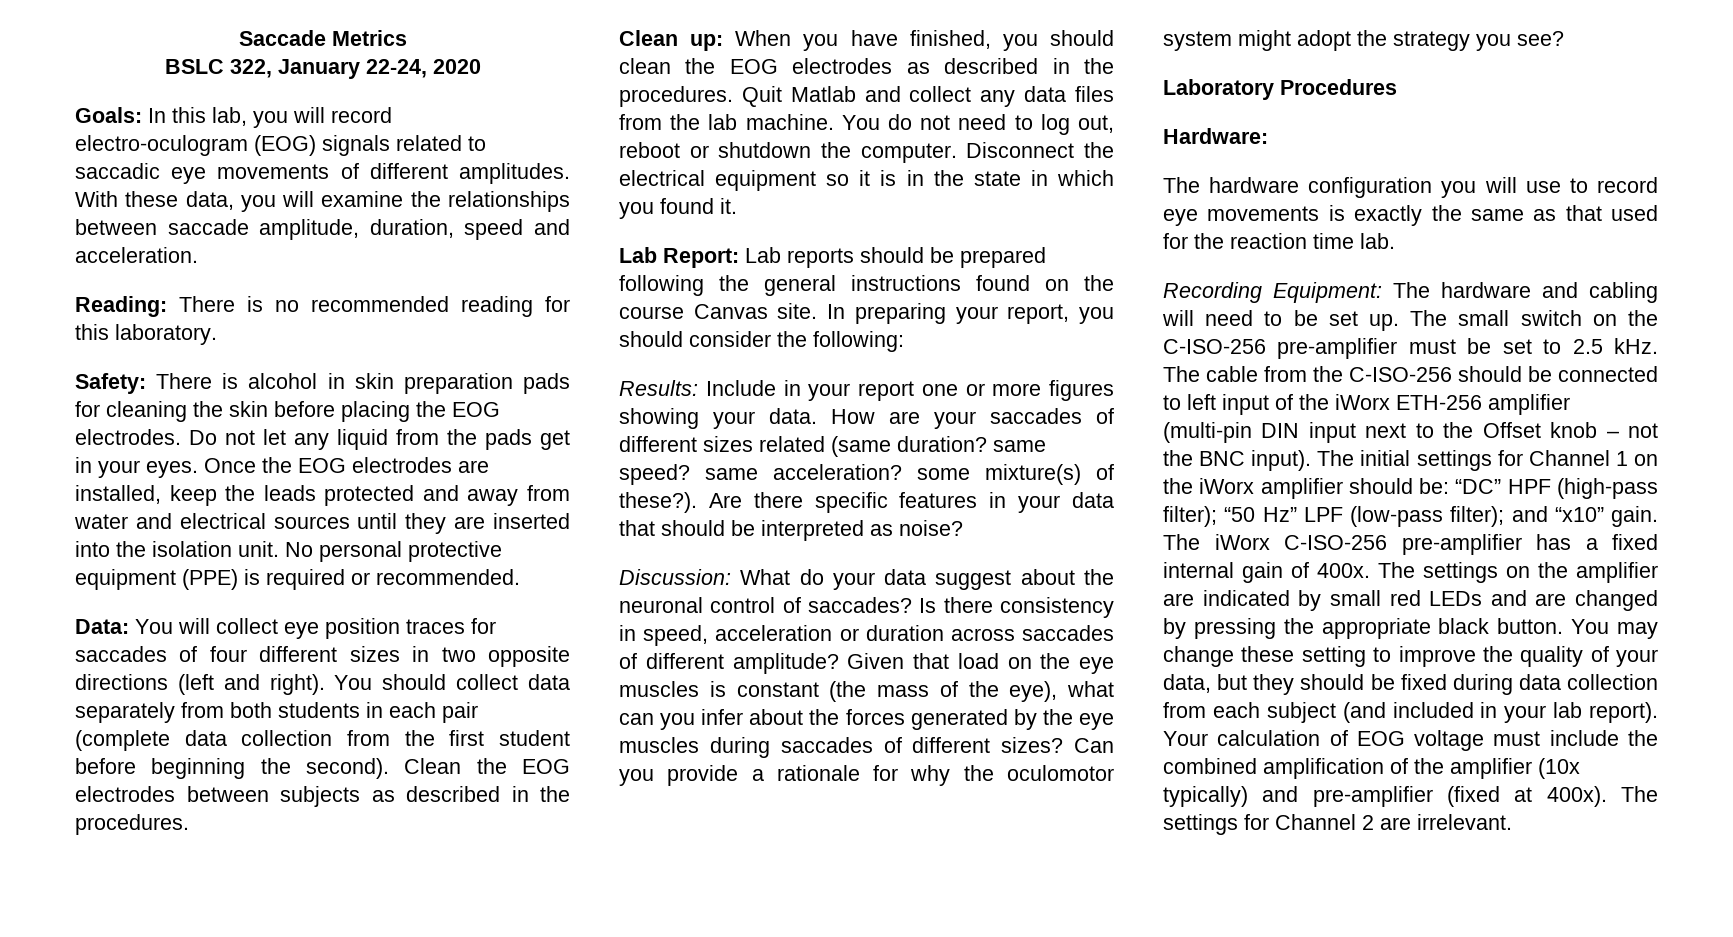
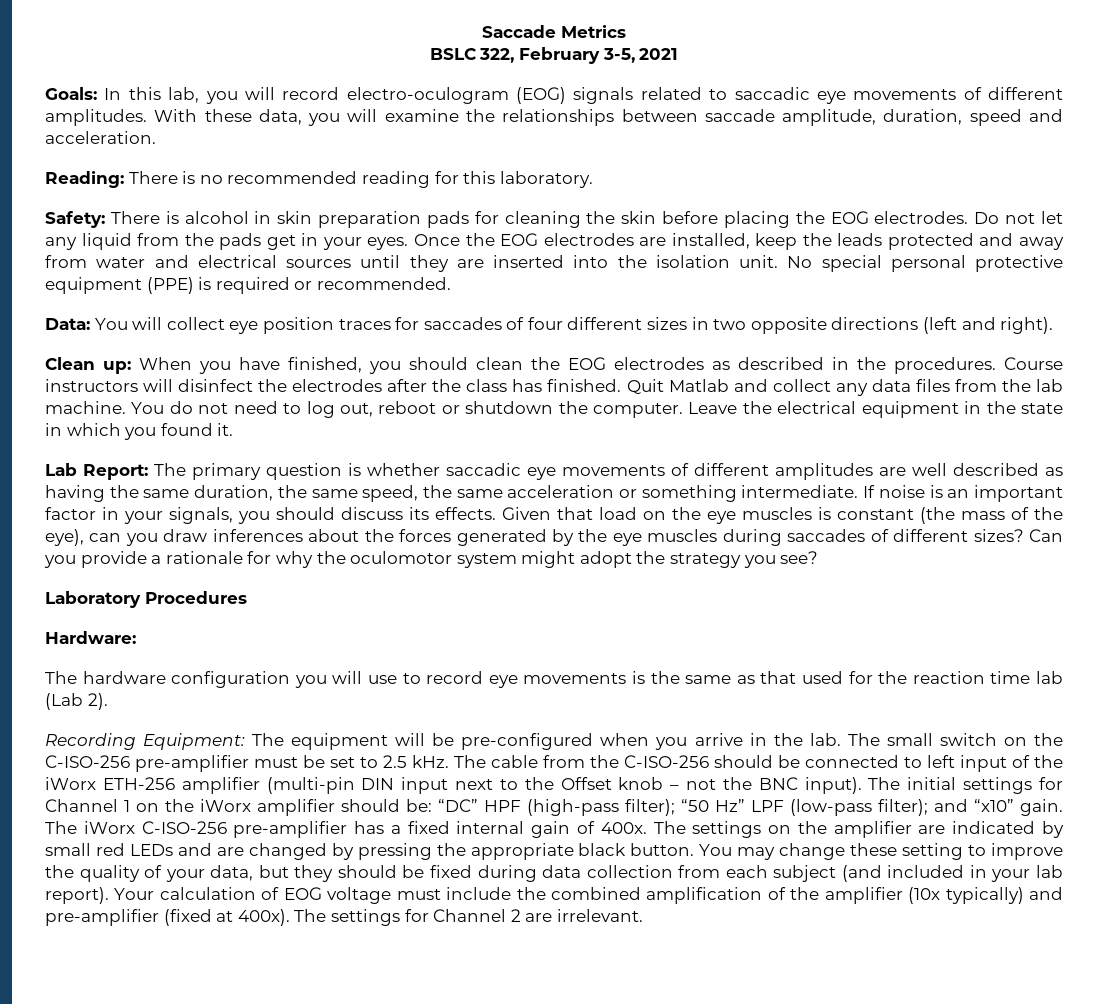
[277,59,481,79] January 22-24, 2020 -> [519,47,679,64] February 3-5, 2021
(313, 549) none -> [821,255,882,272] special
[334,674,570,690] [75,702,478,723] [75,730,571,751] [75,758,570,779] [75,786,570,807] [75,814,189,835] You should collect data separately from both students in each pair (complete data collection from the first student before beginning the second). Clean the EOG electrodes between subjects as described in the procedures. -> (1054, 325) none
(733, 96) none -> [1004,357,1063,370] [45,379,622,392] Course instructors will disinfect the electrodes after the class has finished.
[966,142,1075,158] Disconnect -> [688,402,738,414] Leave
[826,170,897,186] so it is -> (959, 409) none
[745,247,1046,268] [619,275,1114,296] [619,303,1114,324] [619,331,904,352] [619,380,1114,401] [619,408,1114,429] [619,436,1046,457] [619,464,1114,485] [619,492,1114,513] [619,520,963,541] [619,569,1114,590] [619,597,1114,618] [619,625,1114,646] [619,653,839,674] Lab reports should be prepared following the general instructions found on the course Canvas site. In preparing your report, you should consider the following: // Results: Include in your report one or more figures showing your data. How are your saccades of different sizes related (same duration? same speed? same acceleration? some mixture(s) of these?). Are there specific features in your data that should be interpreted as noise? // Discussion: What do your data suggest about the neuronal control of saccades? Is there consistency in speed, acceleration or duration across saccades of different amplitude? -> [154,463,1063,480] [45,485,1064,502] [45,507,496,524] The primary question is whether saccadic eye movements of different amplitudes are well described as having the same duration, the same speed, the same acceleration or something intermediate. If noise is an important factor in your signals, you should discuss its effects.
[1067,681,1114,697] what -> (84, 537) none
[701,709,744,725] infer -> [163,529,303,542] draw inferences
[1354,205,1423,226] exactly -> (646, 677) none
[1360,233,1395,249] lab. -> [1036,671,1064,684] [45,693,108,710] lab (Lab 2).
[1441,282,1658,303] [1162,310,1399,331] hardware and cabling will need to be set up. -> [291,733,841,750] equipment will be pre-configured when you arrive in the lab.

